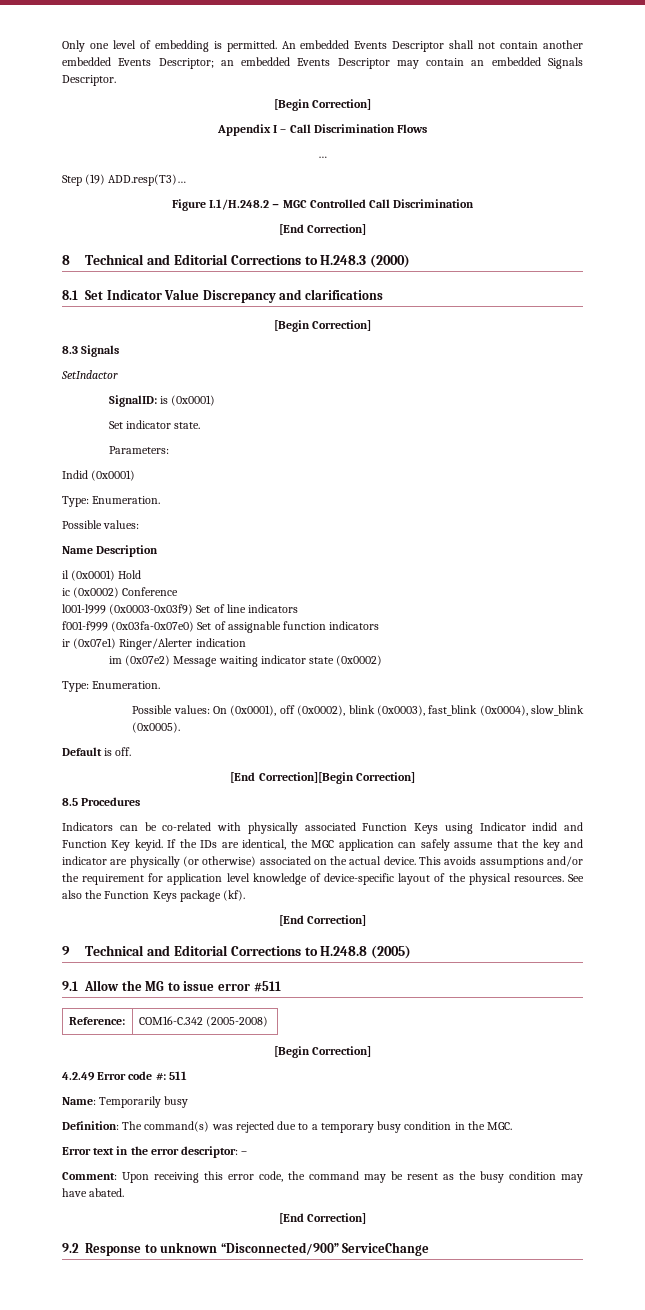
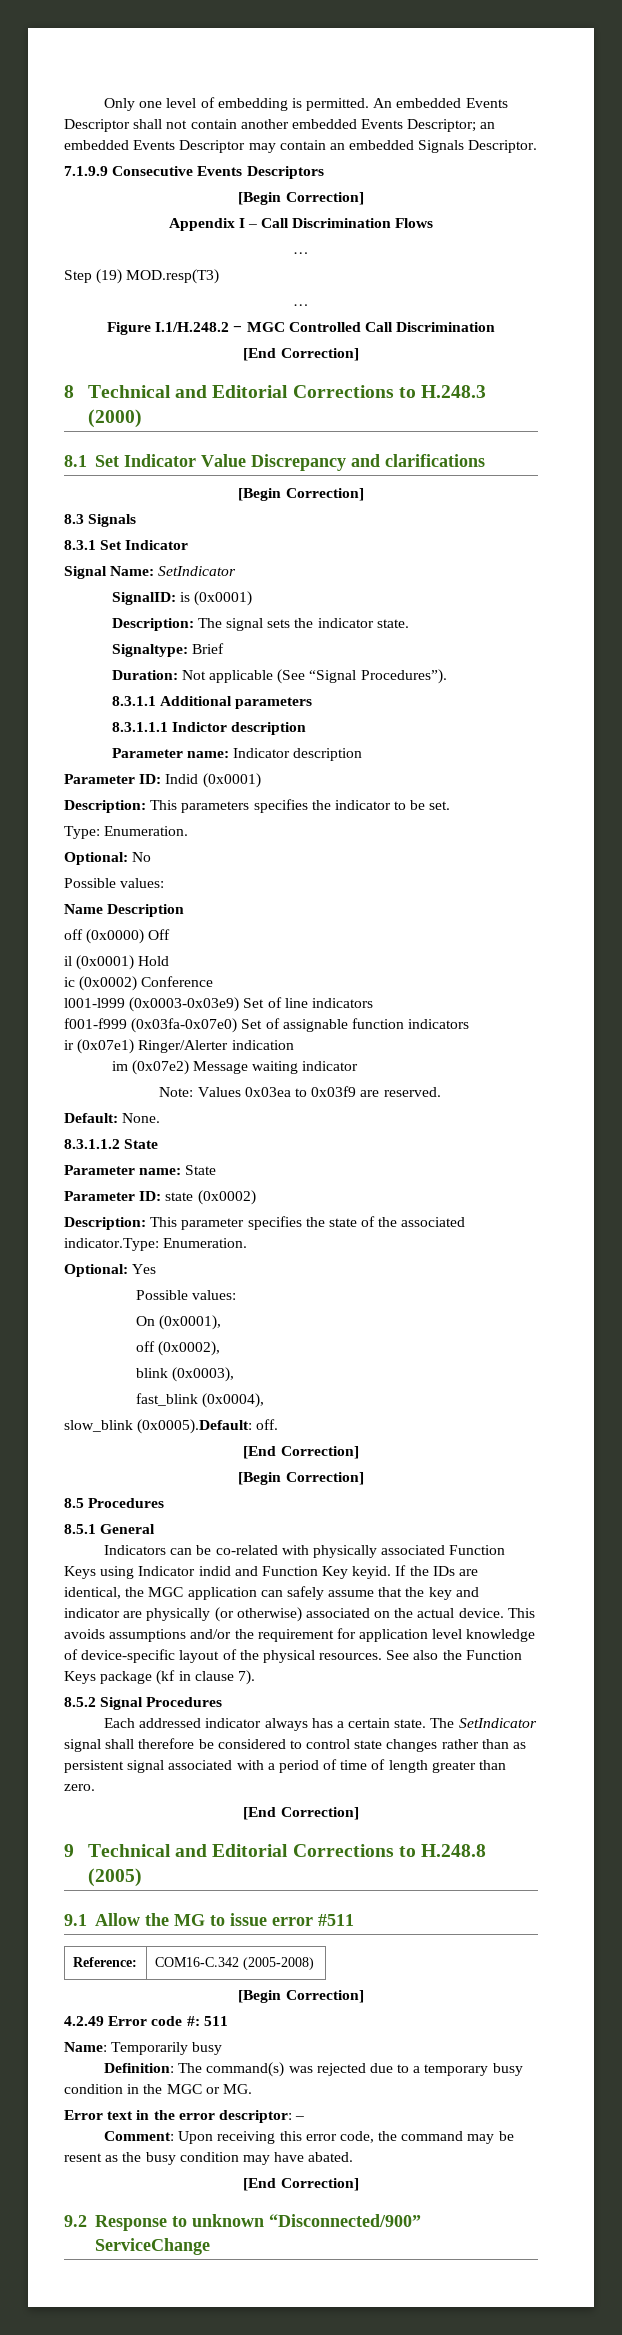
(116, 80) none -> [64,166,324,179] // 7.1.9.9 Consecutive Events Descriptors
[108,174,187,186] ADD.resp(T3)… -> [126,269,220,284] [293,304,309,306] MOD.resp(T3) // …
[61,370,118,379] [108,395,216,407] [108,420,201,429] [108,446,169,454] [62,470,136,481] [62,496,161,507] SetIndactor // SignalID: is (0x0001) // Set indicator state. // Parameters: // Indid (0x0001) // Type: Enumeration. -> [64,540,189,550] [64,566,237,579] [111,591,253,606] [111,618,409,631] [111,643,224,657] [111,669,447,684] [111,696,313,709] [111,722,307,735] [111,748,363,761] [64,773,261,788] [64,799,451,813] [64,826,189,839] [64,852,152,865] 8.3.1 Set Indicator // Signal Name: SetIndicator // SignalID: is (0x0001) // Description: The signal sets the indicator state. // Signaltype: Brief // Duration: Not applicable (See “Signal Procedures”). // 8.3.1.1 Additional parameters // 8.3.1.1.1 Indictor description // Parameter name: Indicator description // Parameter ID: Indid (0x0001) // Description: This parameters specifies the indicator to be set. // Type: Enumeration. // Optional: No
(159, 551) none -> [64,929,171,944] // off (0x0000) Off
[109,604,194,615] (0x0003-0x03f9) -> [129,997,240,1012] (0x0003-0x03e9)
[309,655,383,666] [62,681,161,692] [132,705,210,714] state (0x0002) // Type: Enumeration. // Possible values: -> [159,1086,441,1097] [64,1113,161,1123] [64,1139,159,1149] [64,1165,217,1175] [64,1190,256,1205] [64,1216,466,1230] [64,1238,248,1251] [64,1264,157,1277] [135,1290,236,1300] // Note: Values 0x03ea to 0x03f9 are reserved. // Default: None. // 8.3.1.1.2 State // Parameter name: State // Parameter ID: state (0x0002) // Description: This parameter specifies the state of the associated indicator.Type: Enumeration. // Optional: Yes // Possible values: //
(277, 710) none -> (221, 1322) //
(346, 710) none -> (220, 1348) //
(425, 710) none -> (234, 1374) //
[530,705,584,716] [132,722,181,733] [62,747,113,756] slow_blink (0x0005). // Default is -> [64,1419,253,1434] // slow_blink (0x0005).Default:
[258,772,354,784] Correction][Begin -> [280,1446,359,1459] [238,1472,282,1485] Correction] // [Begin
(141, 801) none -> [64,1524,156,1534] // 8.5.1 General
[223,890,246,901] (kf). -> [156,1670,255,1685] [64,1697,223,1710] [103,1718,537,1731] [64,1738,527,1752] [64,1759,507,1773] [64,1784,95,1791] (kf in clause 7). // 8.5.2 Signal Procedures // Each addressed indicator always has a certain state. The SetIndicator signal shall therefore be considered to control state changes rather than as persistent signal associated with a period of time of length greater than zero.
[487,1122,513,1130] MGC. -> [166,2084,252,2094] MGC or MG.

